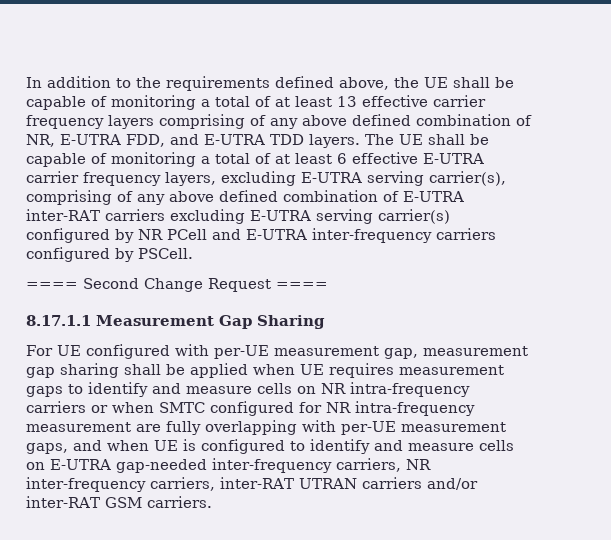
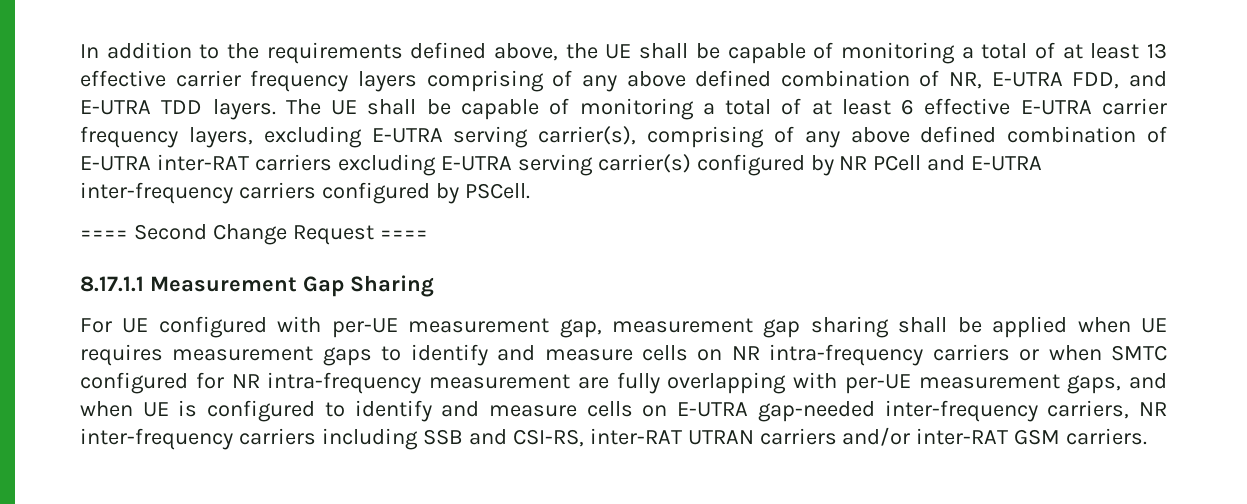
[150,477,215,491] carriers, -> [238,428,584,450] carriers including SSB and CSI-RS,

